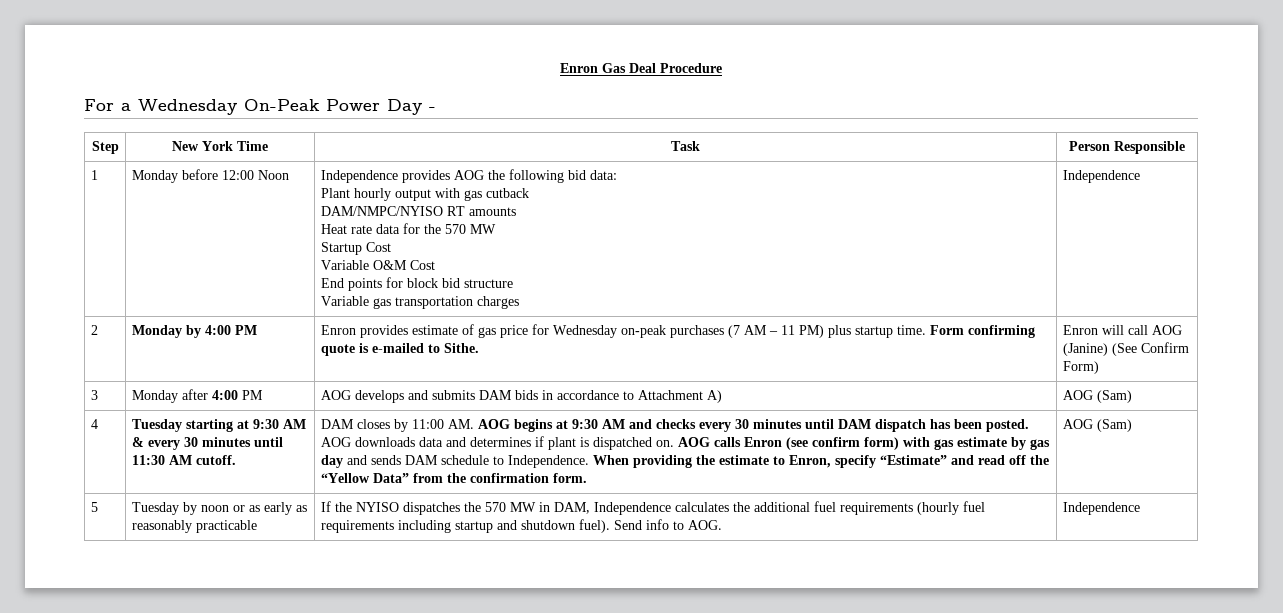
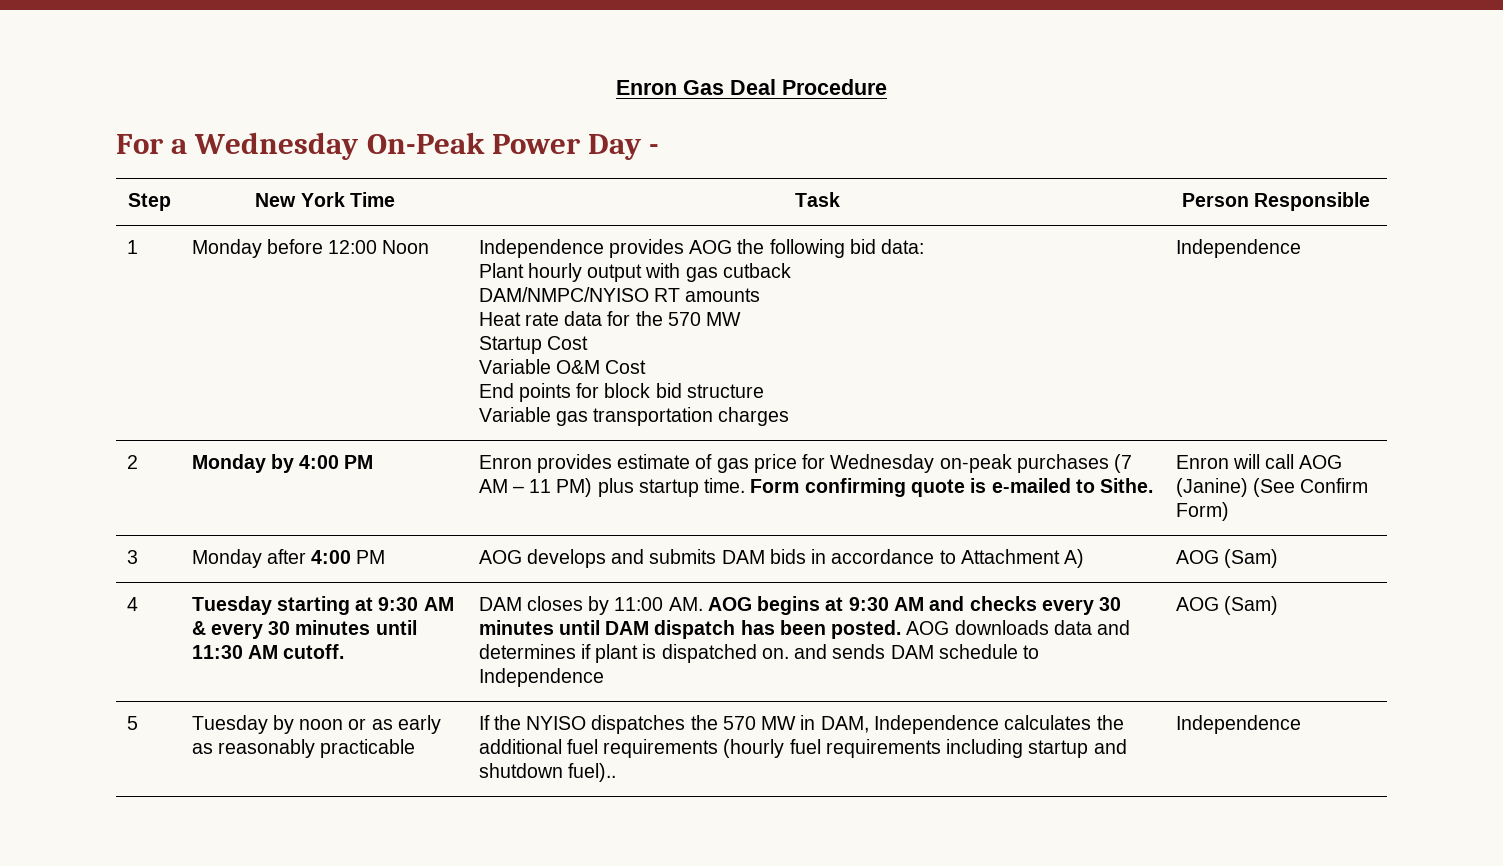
[677,437,1050,450] [320,455,343,468] AOG calls Enron (see confirm form) with gas estimate by gas day -> (789, 653) none
[507,455,1049,468] [320,473,587,483] Independence. When providing the estimate to Enron, specify “Estimate” and read off the “Yellow Data” from the confirmation form. -> [478,668,604,687] Independence
[578,519,722,533] fuel). Send info to AOG. -> [567,763,616,782] fuel)..

